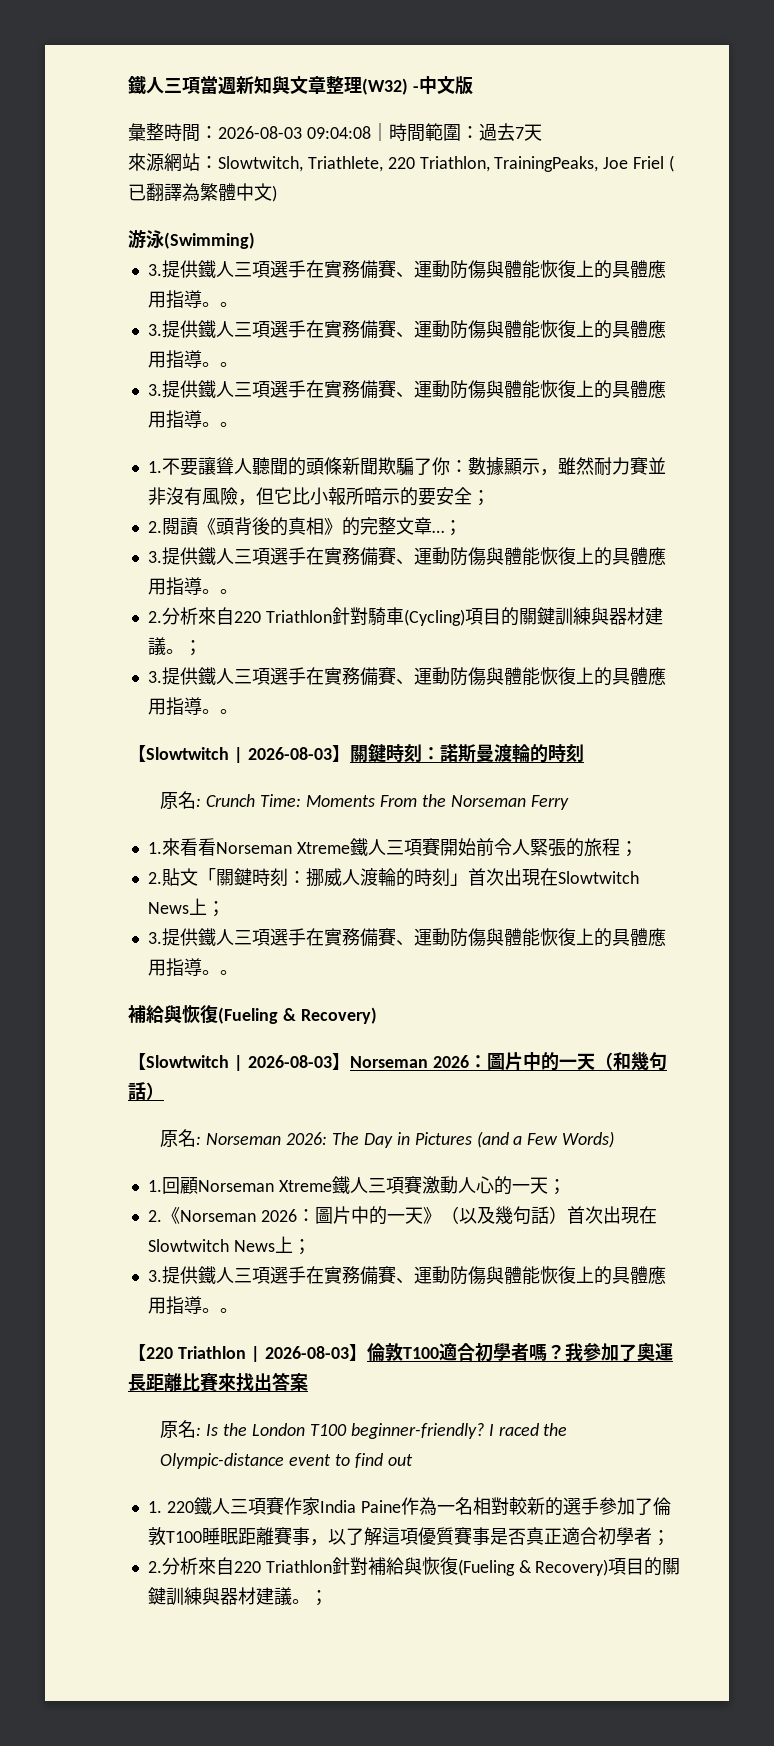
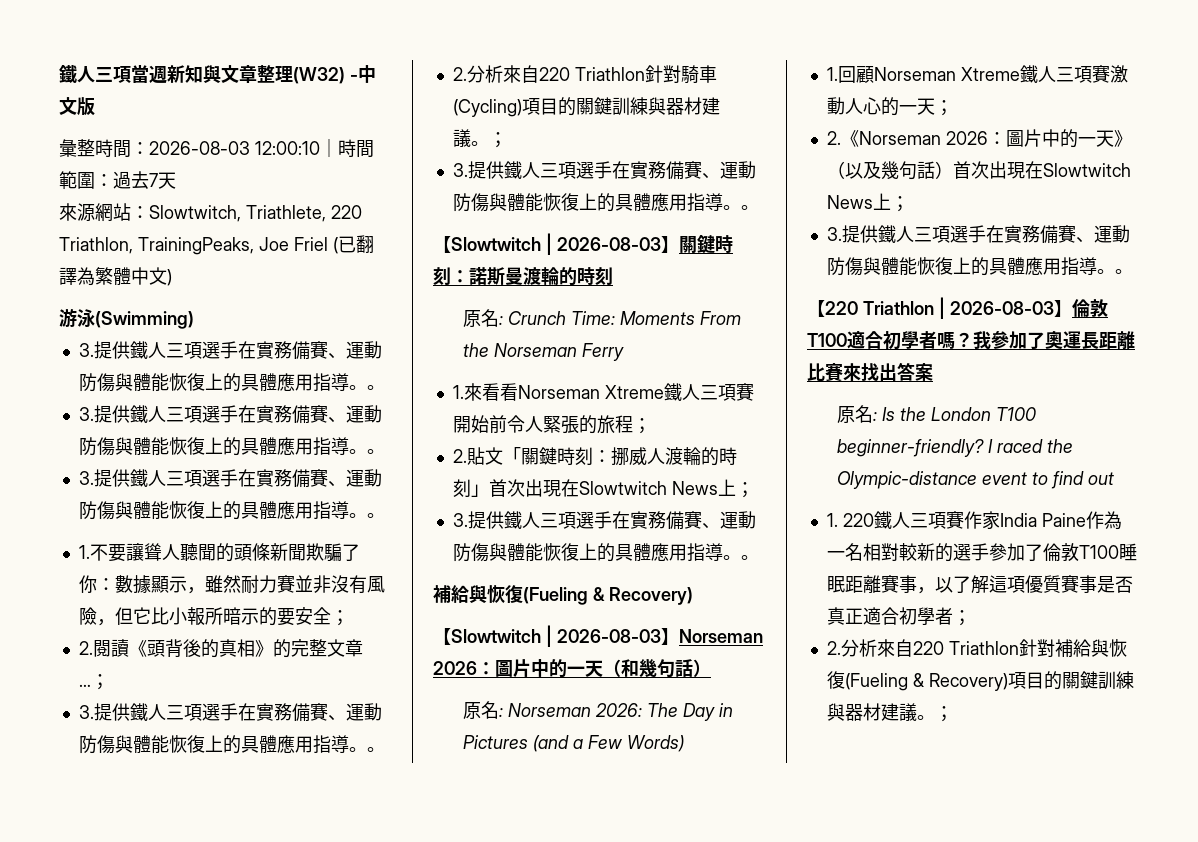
[306,126,371,139] 09:04:08 -> [255,141,320,155] 12:00:10

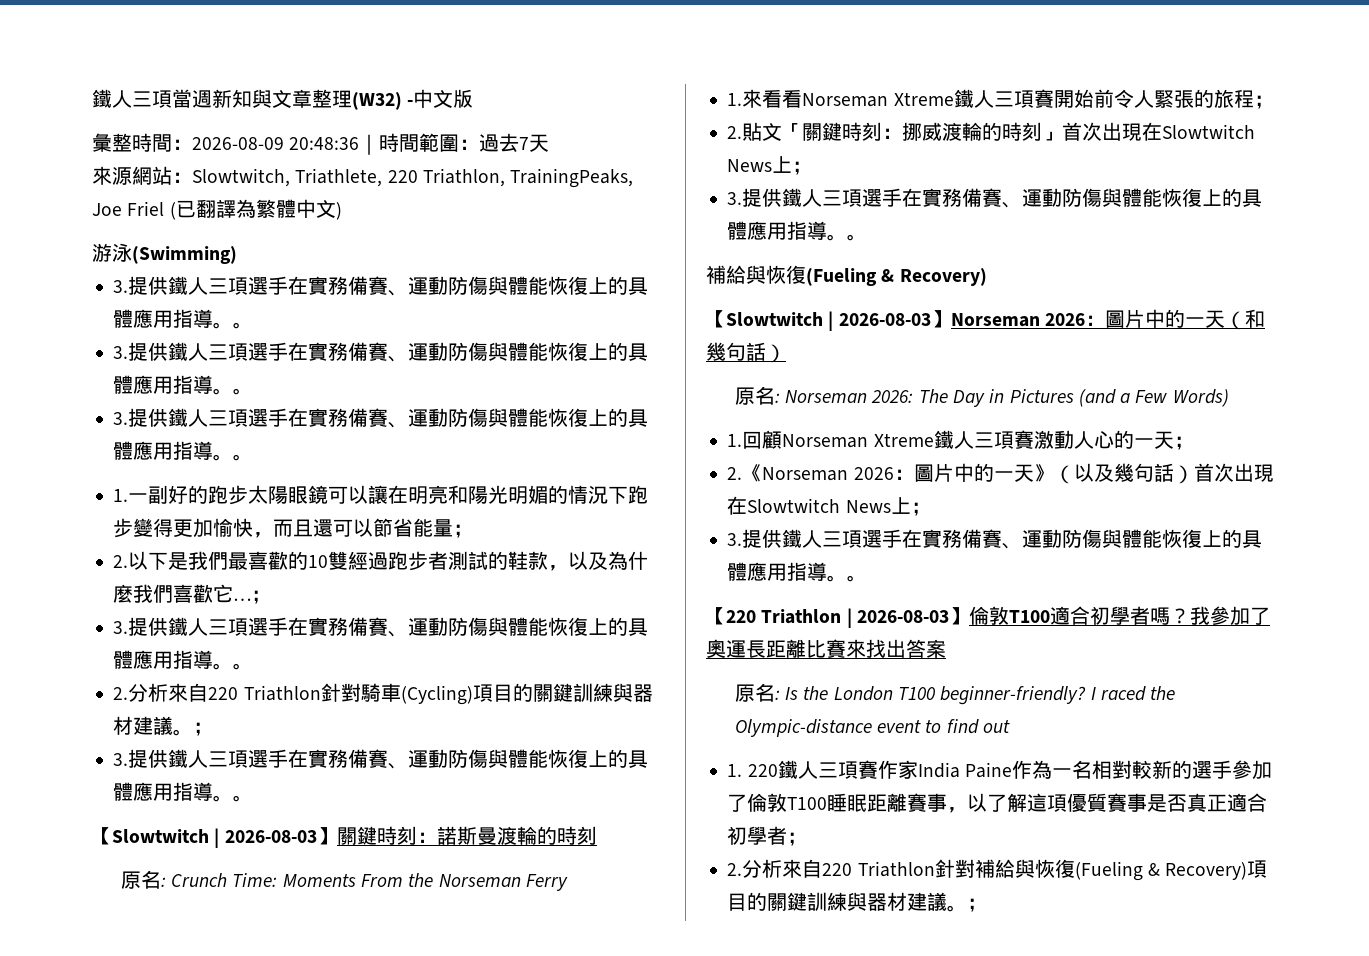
[149,141,320,155] 2026-08-03 12:00:10 -> [192,137,360,150] 2026-08-09 20:48:36
[89,543,360,562] [78,575,385,594] [78,607,349,626] [78,639,363,658] 不要讓聳人聽聞的頭條新聞欺騙了你：數據顯示，雖然耐力賽並非沒有風險，但它比小報所暗示的要安全； // 2.閱讀《頭背後的真相》的完整文章 -> [128,485,649,505] [113,518,474,538] [113,551,649,571] [113,584,234,603] 一副好的跑步太陽眼鏡可以讓在明亮和陽光明媚的情況下跑步變得更加愉快，而且還可以節省能量； // 2.以下是我們最喜歡的10雙經過跑步者測試的鞋款，以及為什麼我們喜歡它
[646,448,665,464] 人 -> (943, 131) none

